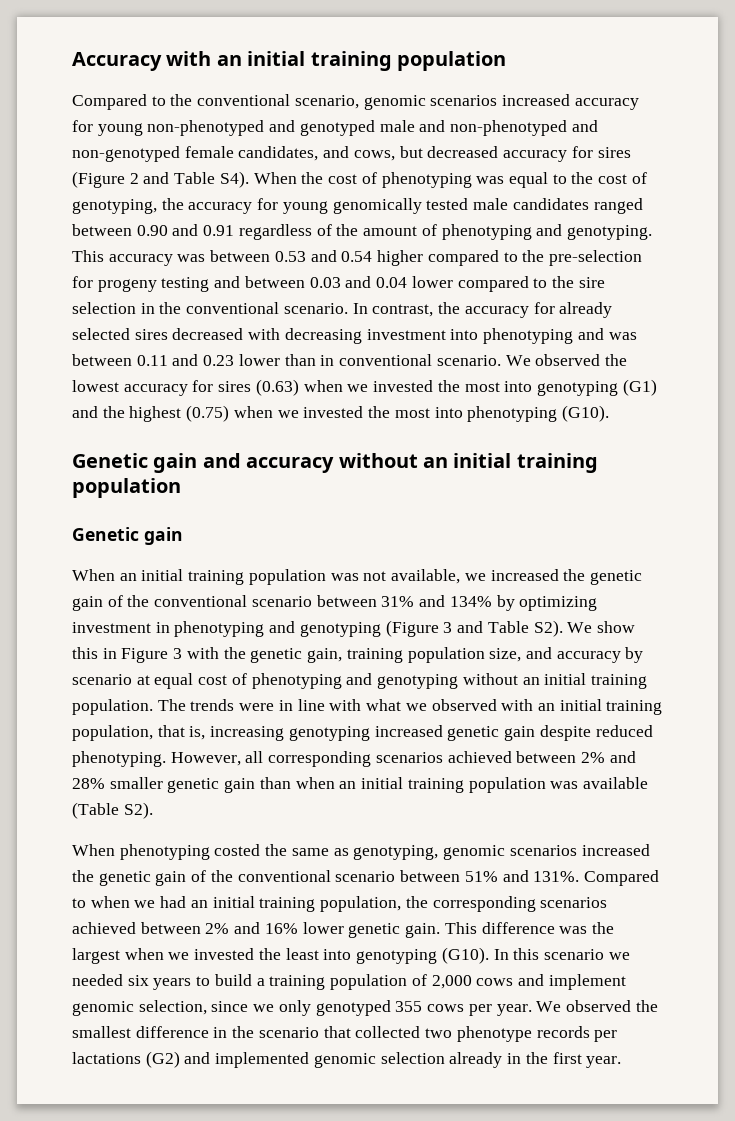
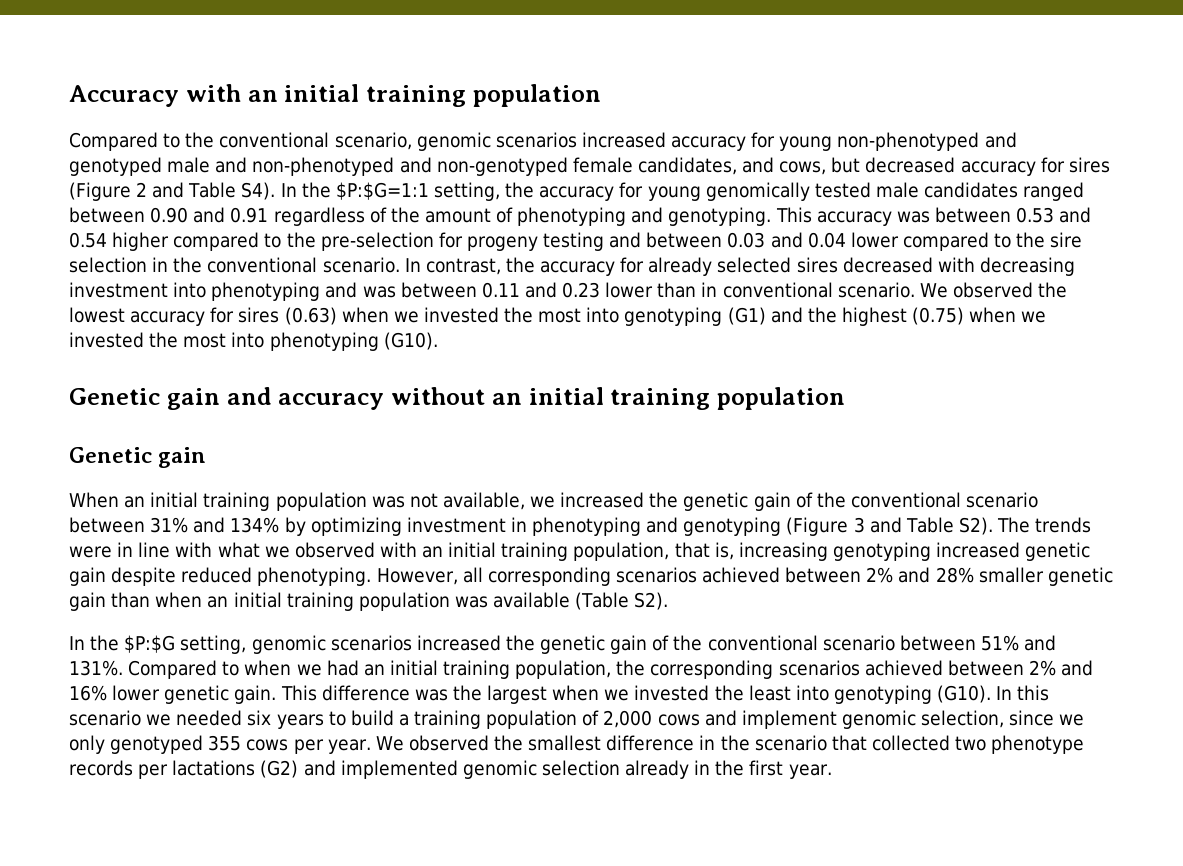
[253,172,647,188] [72,199,157,214] When the cost of phenotyping was equal to the cost of genotyping, -> [280,182,500,201] In the $P:$G=1:1 setting,
[567,621,635,633] [72,647,644,663] [72,673,647,689] [72,699,153,715] We show this in Figure 3 with the genetic gain, training population size, and accuracy by scenario at equal cost of phenotyping and genotyping without an initial training population. -> (993, 526) none
[72,844,439,860] When phenotyping costed the same as genotyping, -> [69,635,247,654] In the $P:$G setting,

